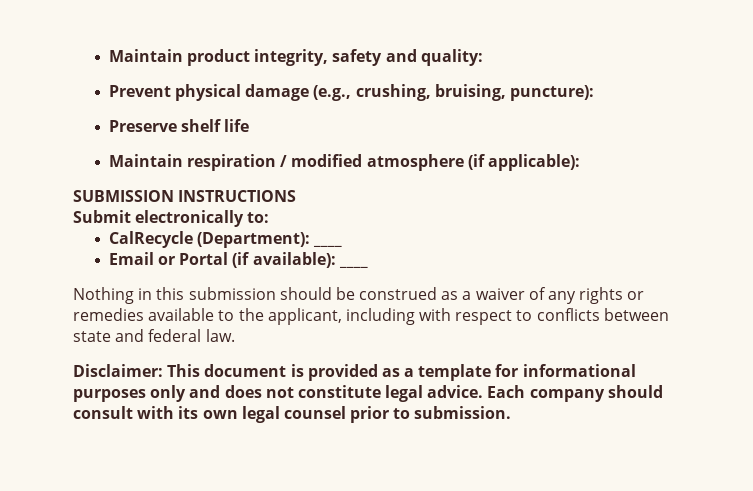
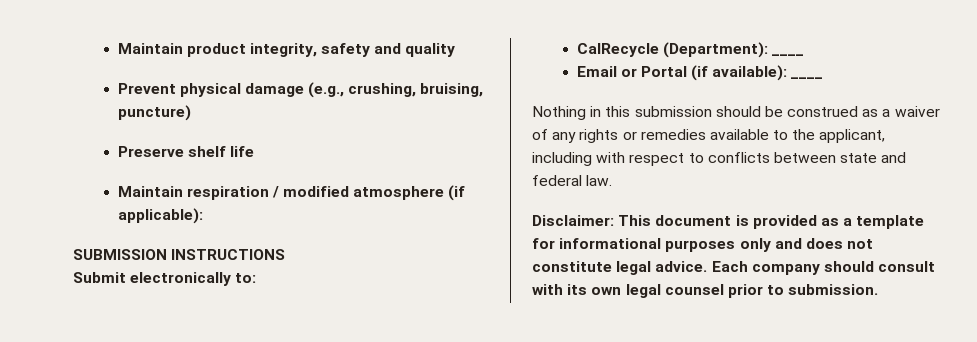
[420,49,483,66] quality: -> [405,43,456,57] quality
[509,85,594,101] puncture): -> [117,105,191,121] puncture)

